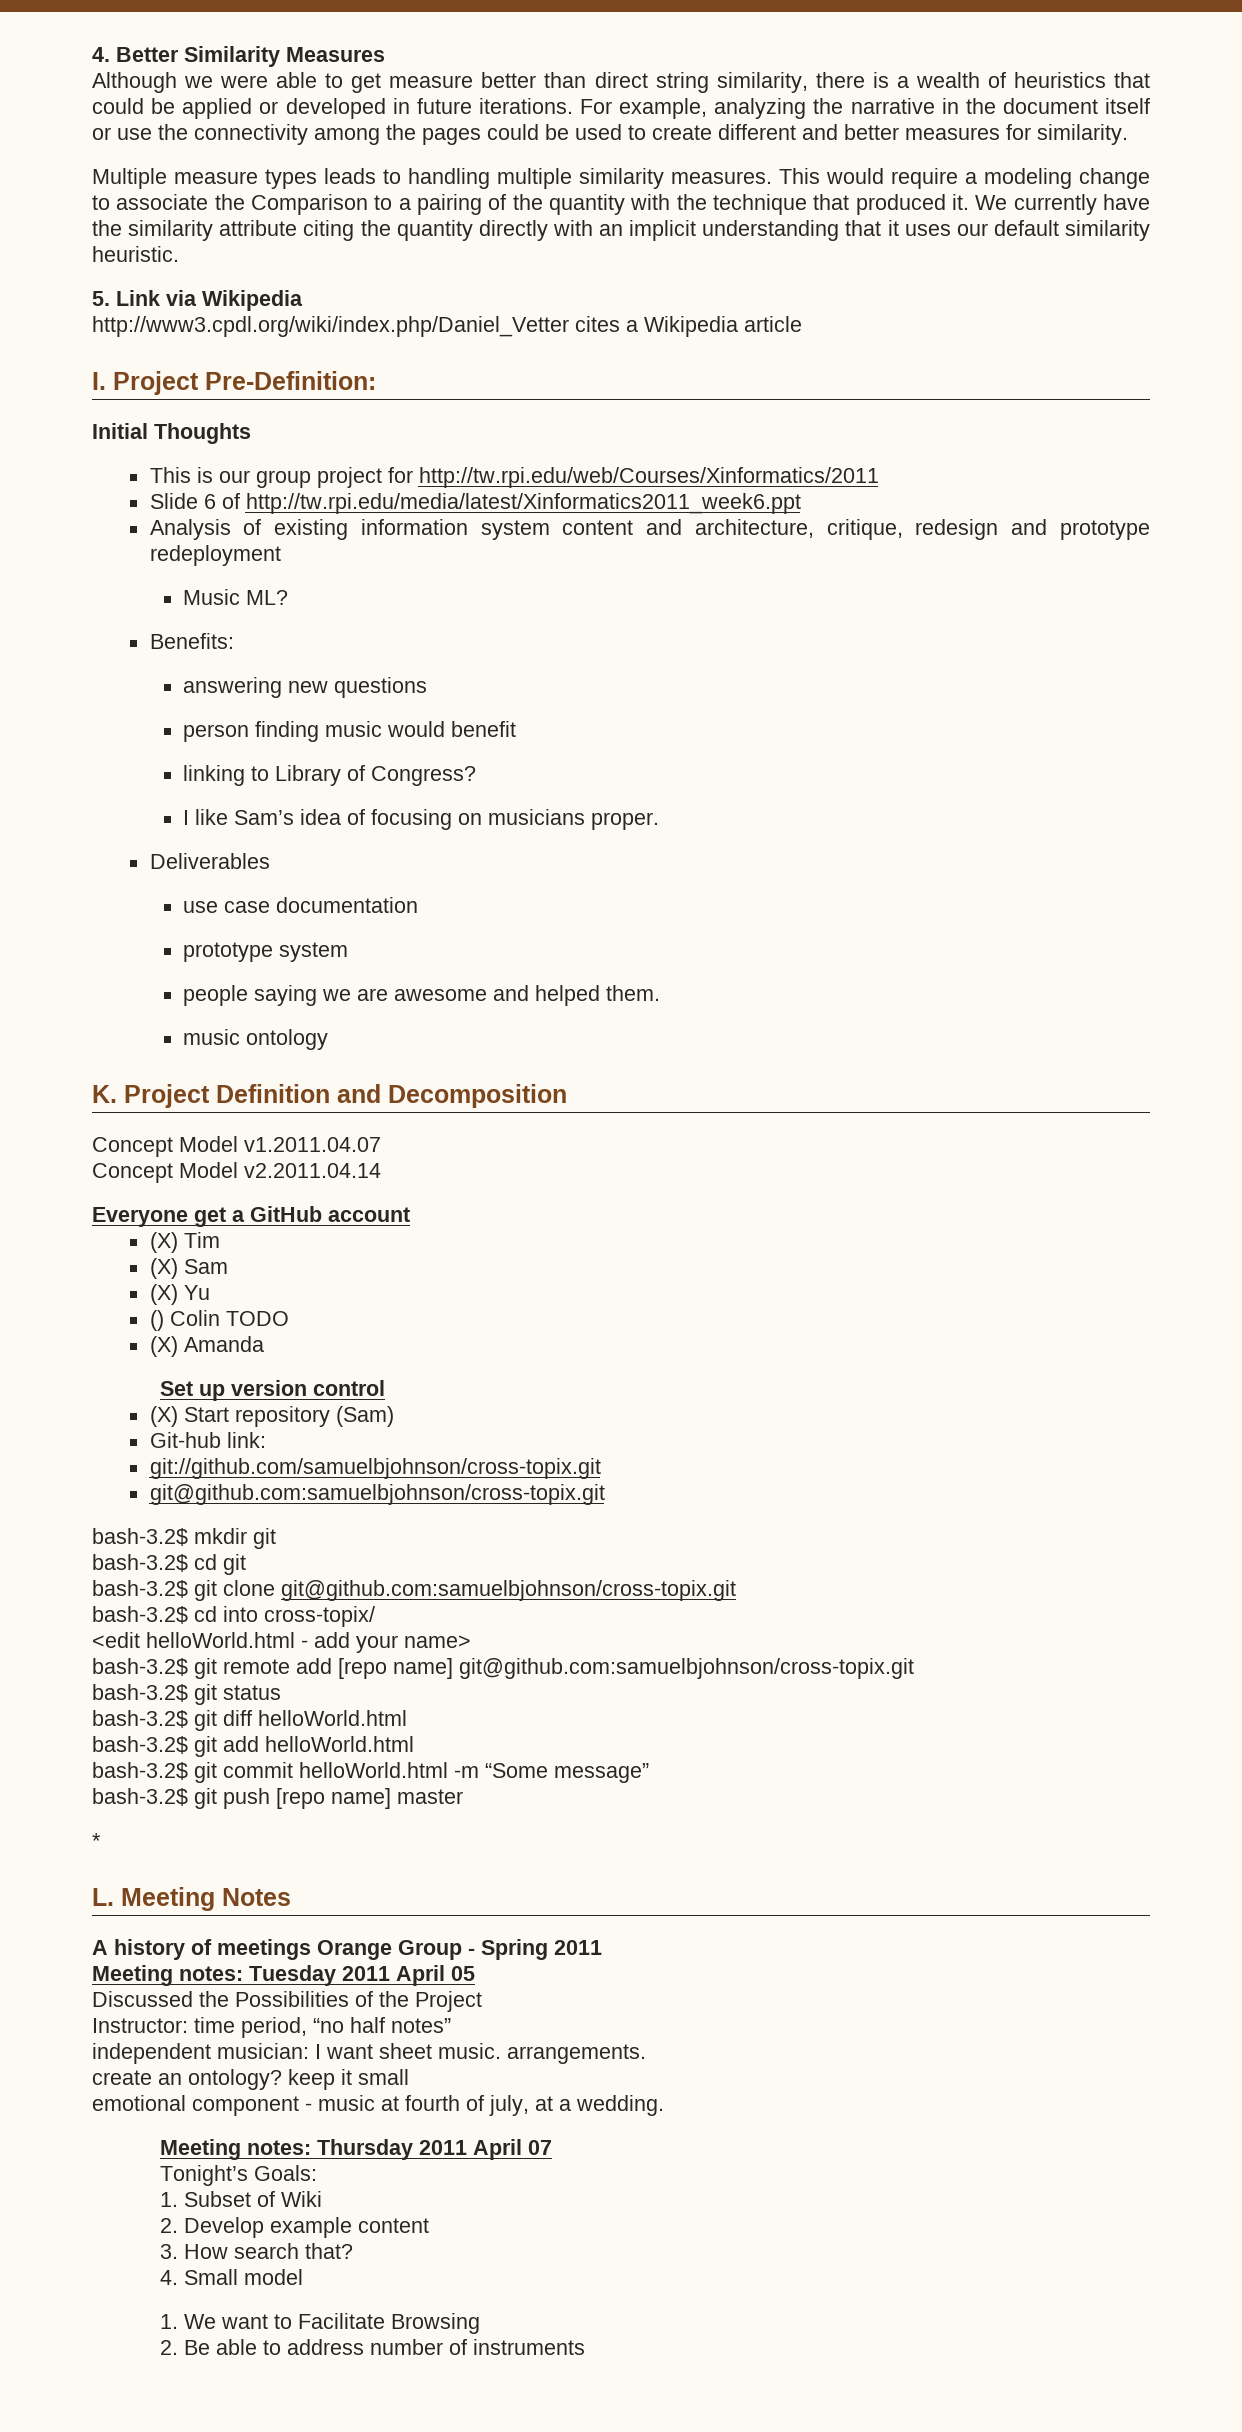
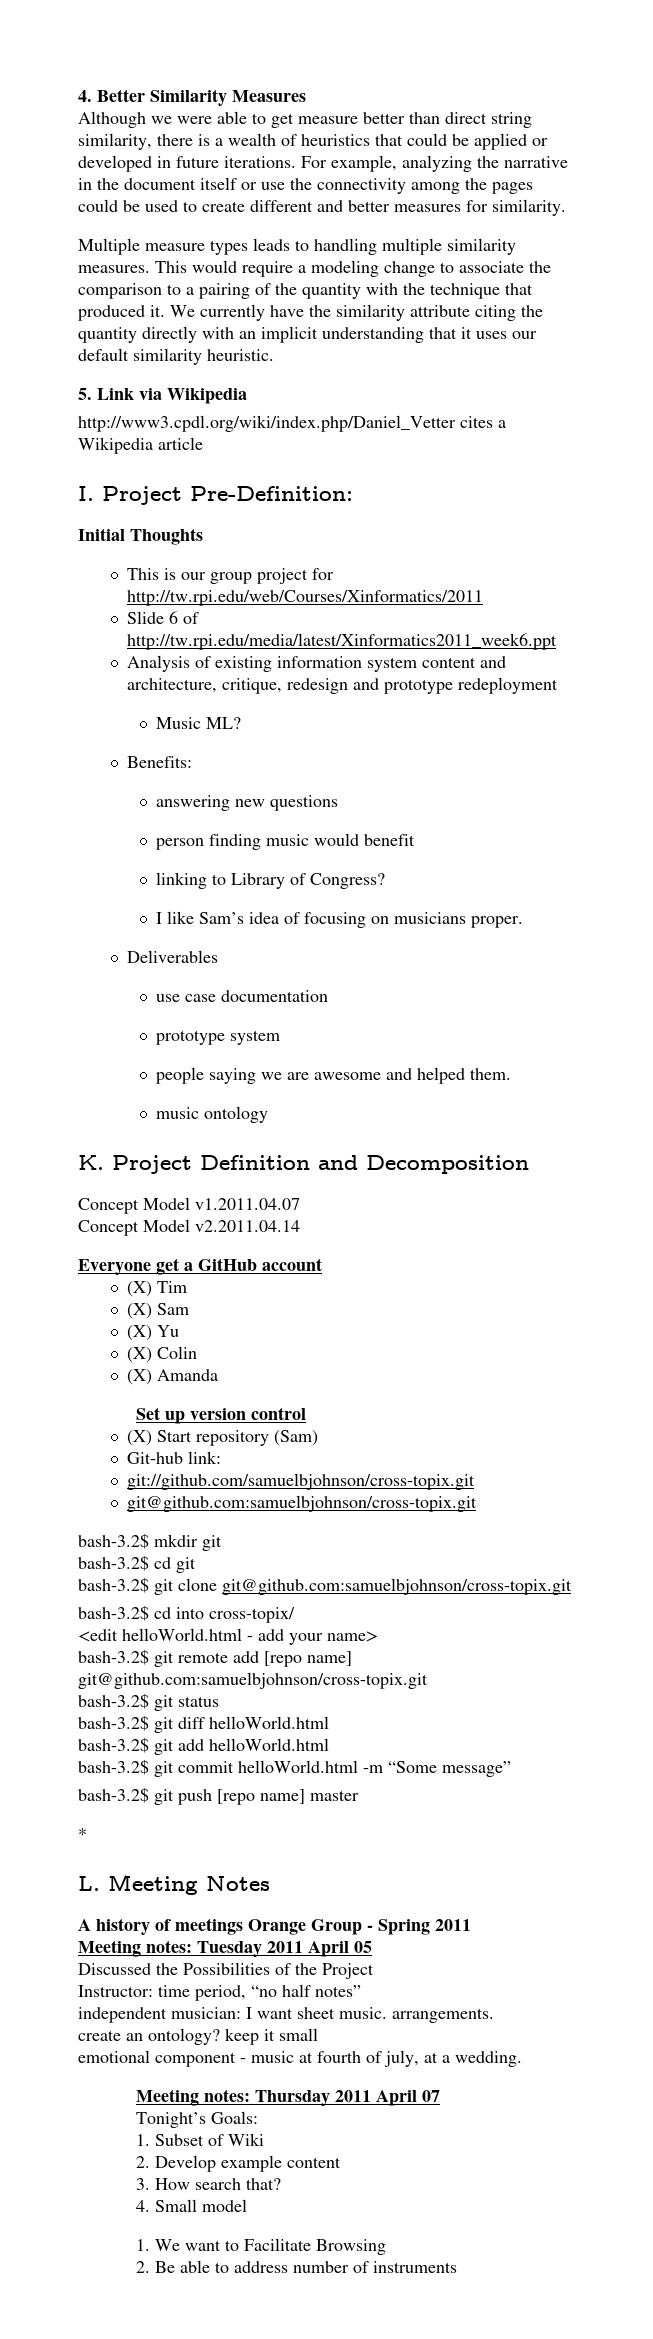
[251,194,368,215] Comparison -> [78,283,162,299] comparison
[149,1310,164,1331] () -> [126,1347,152,1363] (X)
[225,1311,289,1326] TODO -> (197, 1352) none

